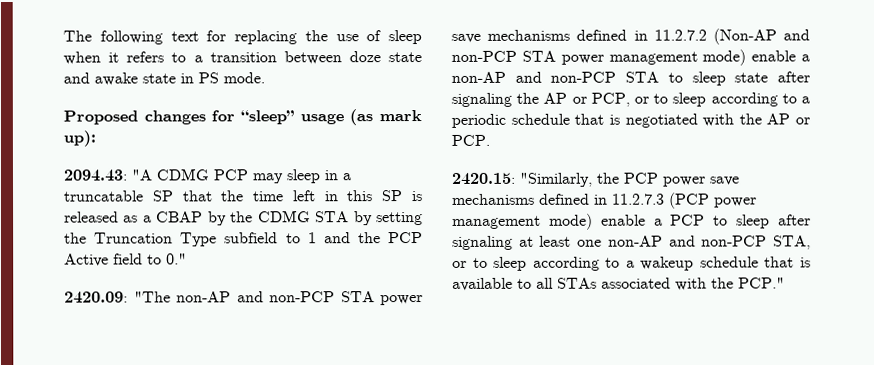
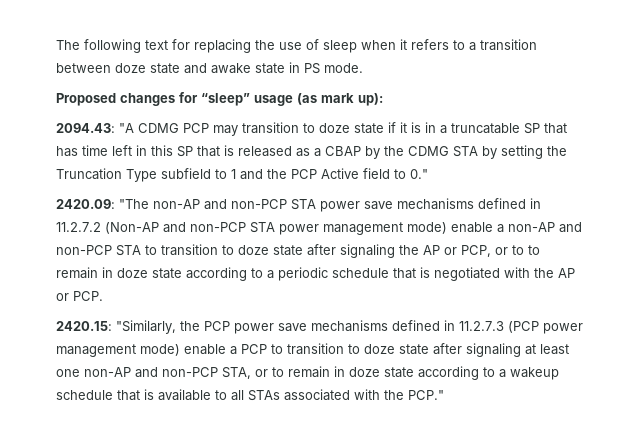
[286,169,321,184] sleep -> [242,122,421,134] transition to doze state if it is
[221,190,245,202] the -> [56,146,78,157] has
(404, 196) none -> [197,146,220,157] that
[691,71,726,86] sleep -> [161,244,269,256] transition to doze
[672,92,707,107] sleep -> [528,245,540,255] [56,267,182,279] to remain in doze state
[736,214,771,229] sleep -> [287,343,429,355] transition to doze state
[493,256,528,271] sleep -> [288,366,414,378] remain in doze state

